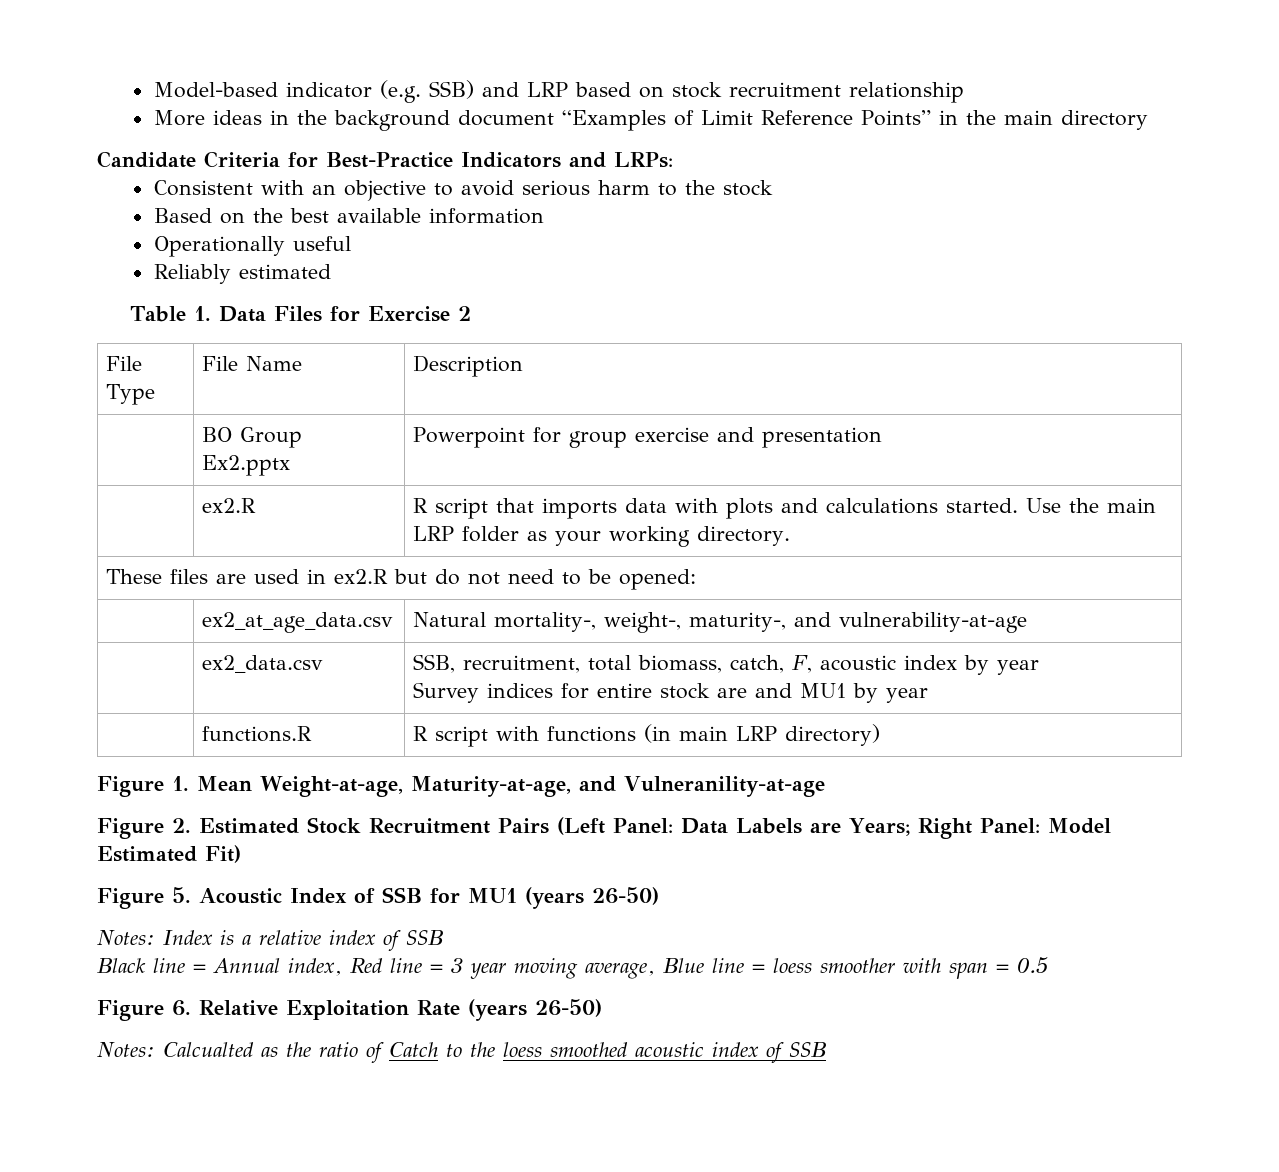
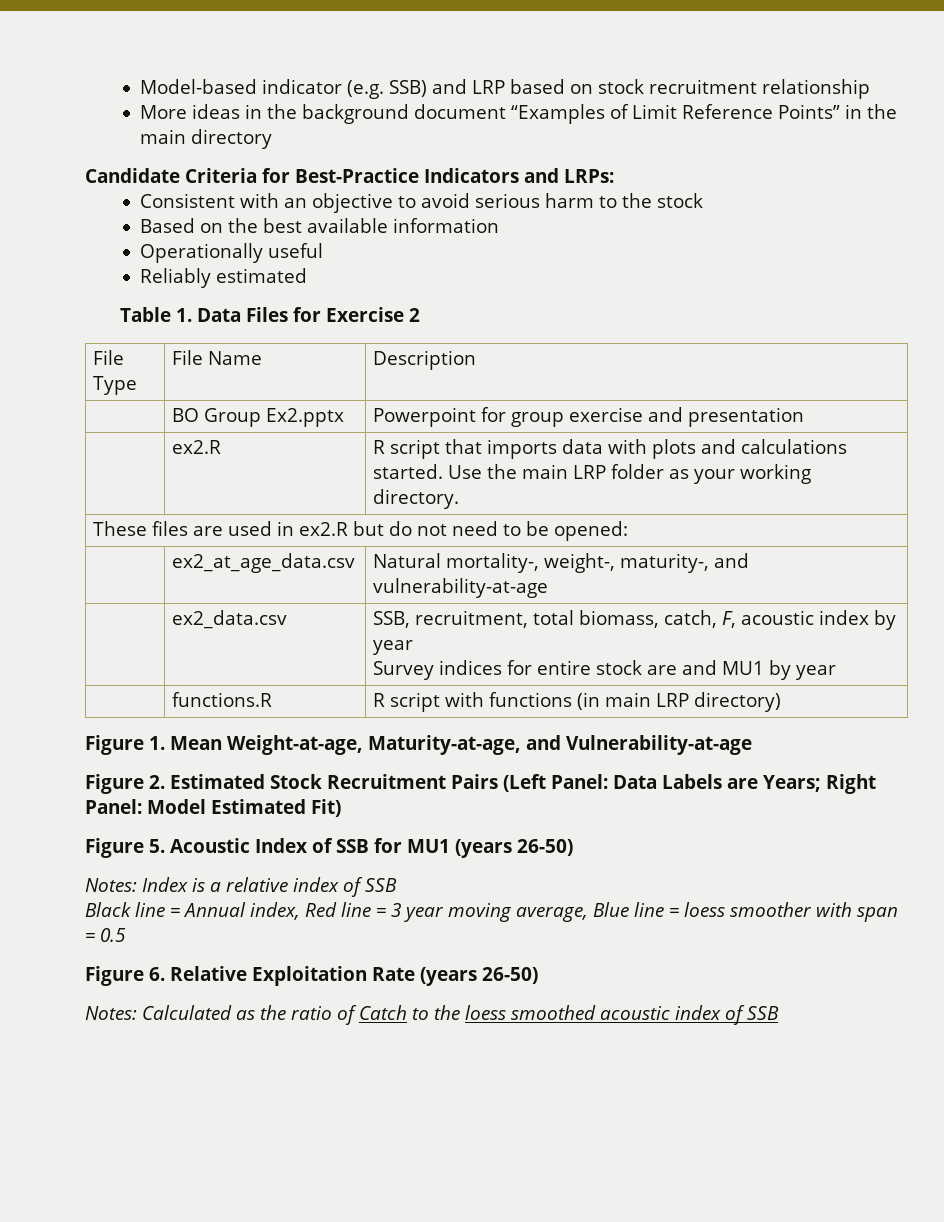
[623,776,825,797] Vulneranility-at-age -> [566,735,752,755] Vulnerability-at-age
[163,1042,254,1057] Calcualted -> [142,1005,232,1020] Calculated

